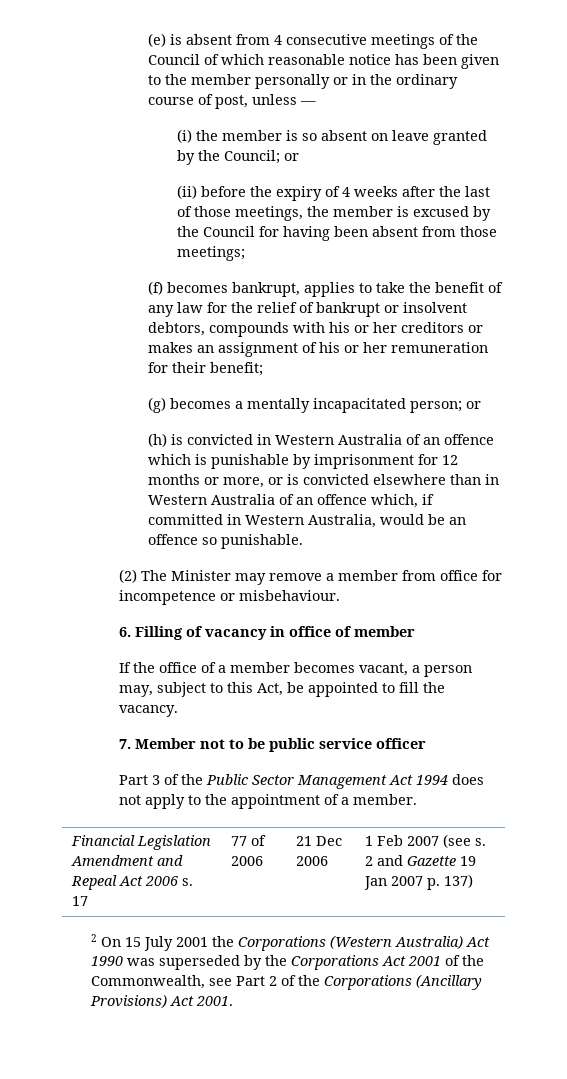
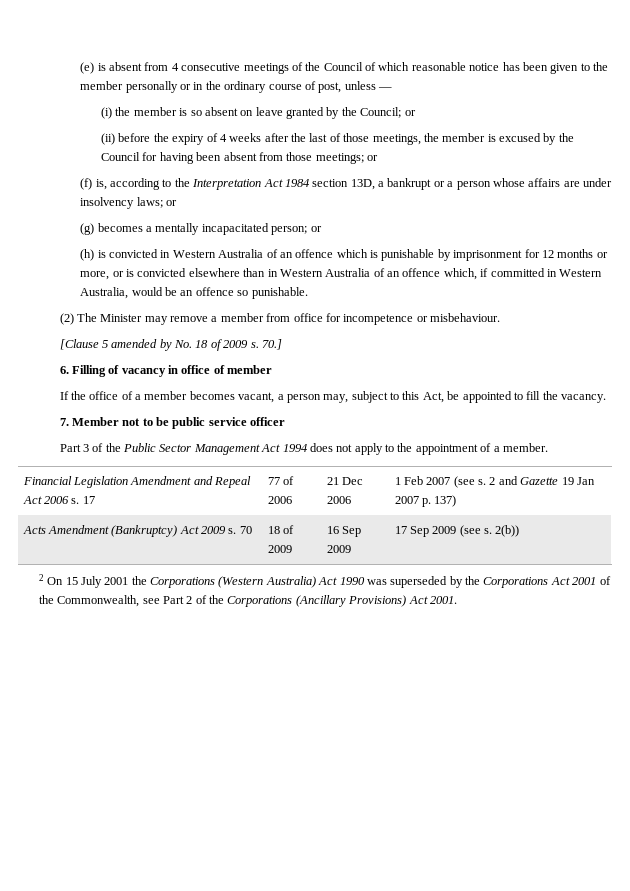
(245, 253) none -> [367,155,379,161] or
[167,282,504,297] [148,302,468,317] [148,322,484,337] [148,342,489,357] [148,362,264,376] becomes bankrupt, applies to take the benefit of any law for the relief of bankrupt or insolvent debtors, compounds with his or her creditors or makes an assignment of his or her remuneration for their benefit; -> [95,178,613,190] [80,197,178,209] is, according to the Interpretation Act 1984 section 13D, a bankrupt or a person whose affairs are under insolvency laws; or
(341, 595) none -> [59,339,282,351] // [Clause 5 amended by No. 18 of 2009 s. 70.]
(473, 881) none -> [22,525,252,537] [267,525,294,534] [267,545,292,553] [326,526,361,537] [326,545,351,553] [394,525,520,537] // Acts Amendment (Bankruptcy) Act 2009 s. 70 | 18 of 2009 | 16 Sep 2009 | 17 Sep 2009 (see s. 2(b))

